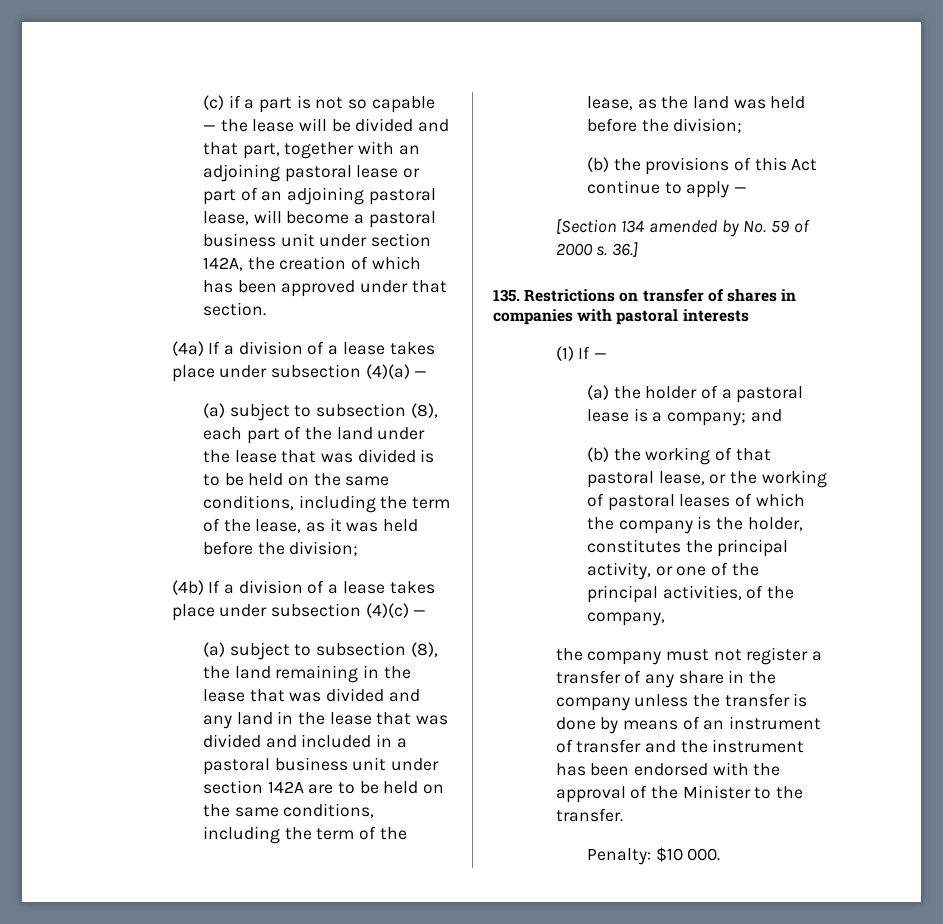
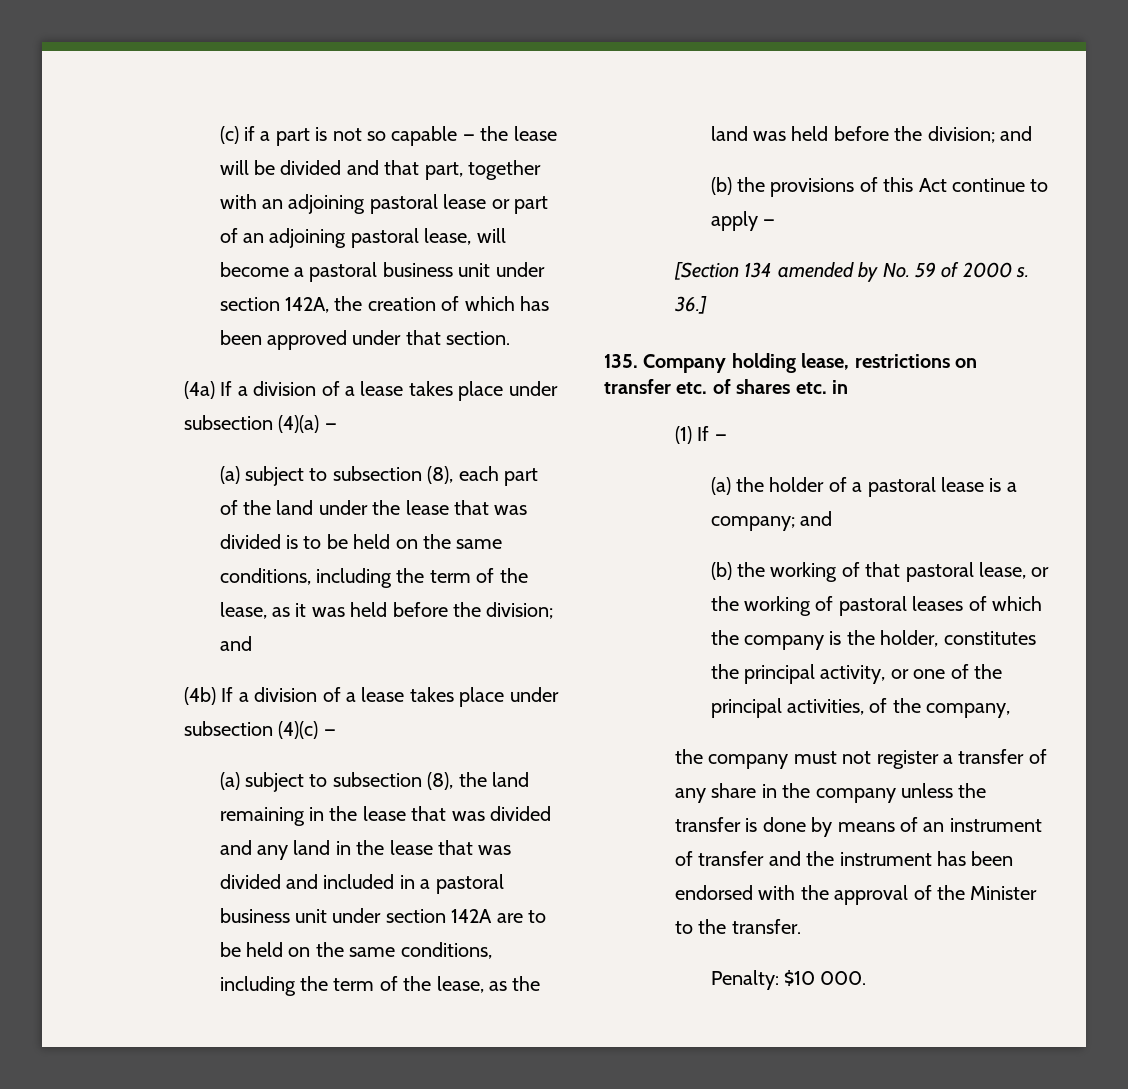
(359, 548) none -> [219,636,252,651] and
(743, 125) none -> [999,126,1032,141] and
[524,289,616,302] Restrictions -> [643,353,950,373] Company holding lease, restrictions
(704, 295) none -> [676,382,708,394] etc.
[781,289,797,301] [493,309,749,325] in companies with pastoral interests -> [795,380,848,394] etc. in

